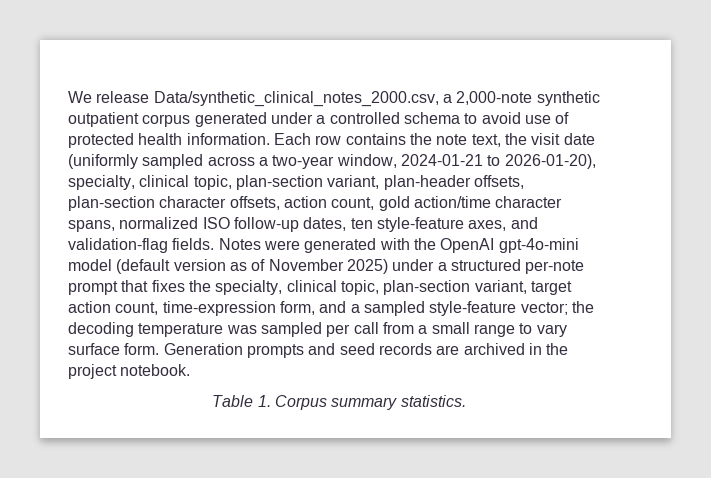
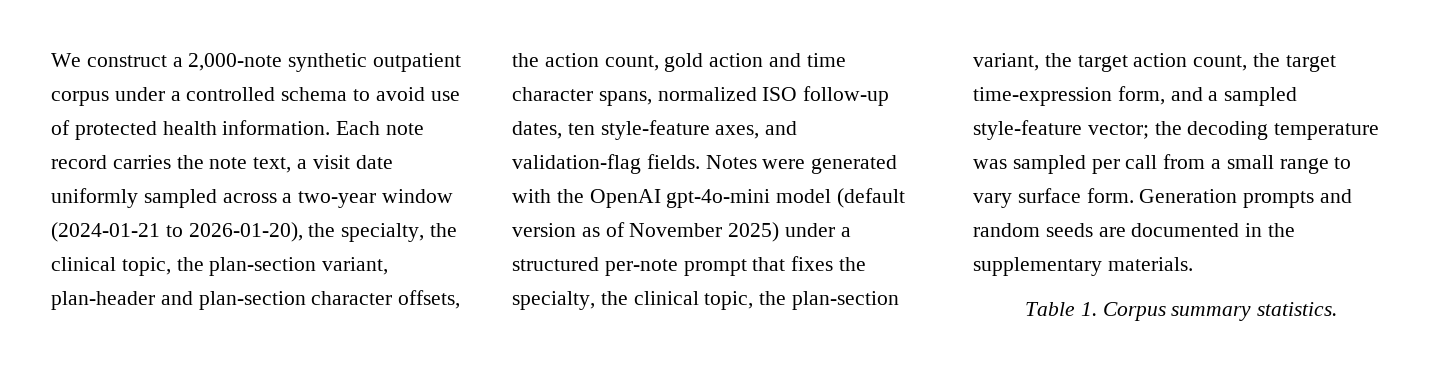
[96,91,439,107] release Data/synthetic_clinical_notes_2000.csv, -> [86,55,167,67] construct
[194,112,267,127] generated -> (109, 98) none
[315,133,406,145] row contains -> [386,123,425,135] [51,155,171,169] note record carries
[504,133,527,145] the -> [297,159,308,169] a
[68,154,138,169] (uniformly -> [51,188,138,208] uniformly
[336,154,596,169] [68,175,232,190] window, 2024-01-21 to 2026-01-20), specialty, clinical topic, -> [382,189,454,203] [51,222,458,242] [51,257,204,276] window (2024-01-21 to 2026-01-20), the specialty, the clinical topic, the
[473,175,524,189] offsets, -> [160,291,193,305] and
(280, 203) none -> [512,53,539,67] the
[413,196,491,208] action/time -> [709,53,846,67] action and time
[286,280,527,295] clinical topic, plan-section variant, -> [600,291,900,310] [973,53,1072,71] the clinical topic, the plan-section variant, the
(159, 308) none -> [1253,53,1336,72] the target
[339,343,569,355] [68,364,191,379] seed records are archived in the project notebook. -> [973,223,1296,237] [973,257,1193,276] random seeds are documented in the supplementary materials.

